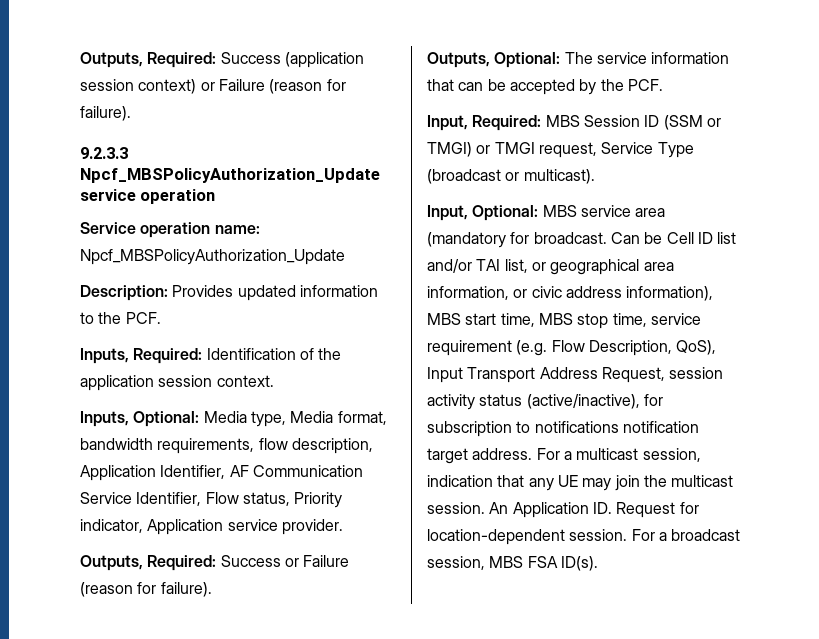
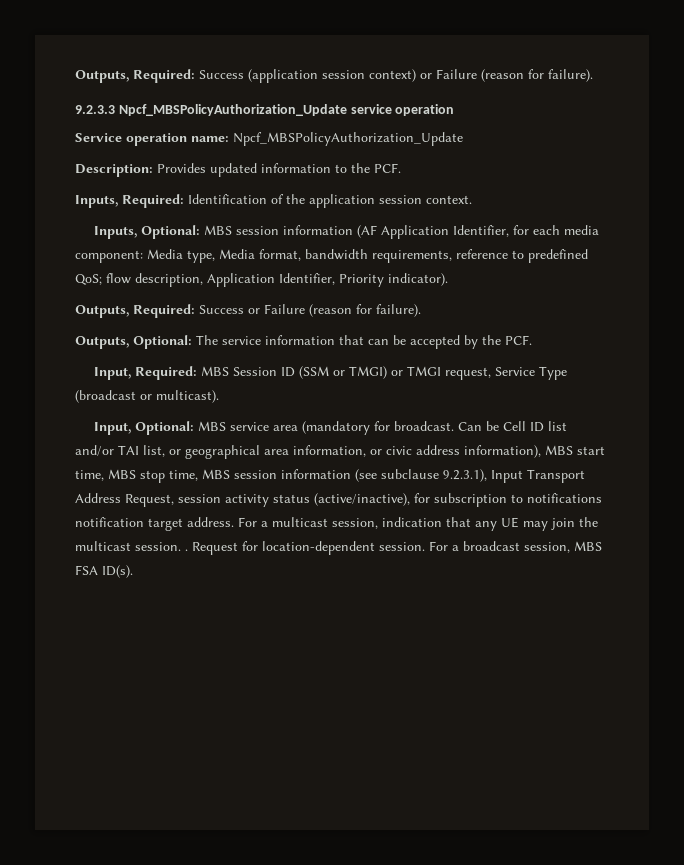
(200, 419) none -> [203,225,599,239] [75,250,143,263] MBS session information (AF Application Identifier, for each media component:
[258,438,373,454] [80,465,363,481] [80,492,343,508] [80,519,343,535] flow description, Application Identifier, AF Communication Service Identifier, Flow status, Priority indicator, Application service provider. -> [456,249,588,263] [75,273,448,287] reference to predefined QoS; flow description, Application Identifier, Priority indicator).
[650,313,701,325] [427,340,717,356] service requirement (e.g. Flow Description, QoS), -> [202,469,487,482] MBS session information (see subclause 9.2.3.1),
[489,502,612,518] An Application ID. -> [185,549,188,551] .

